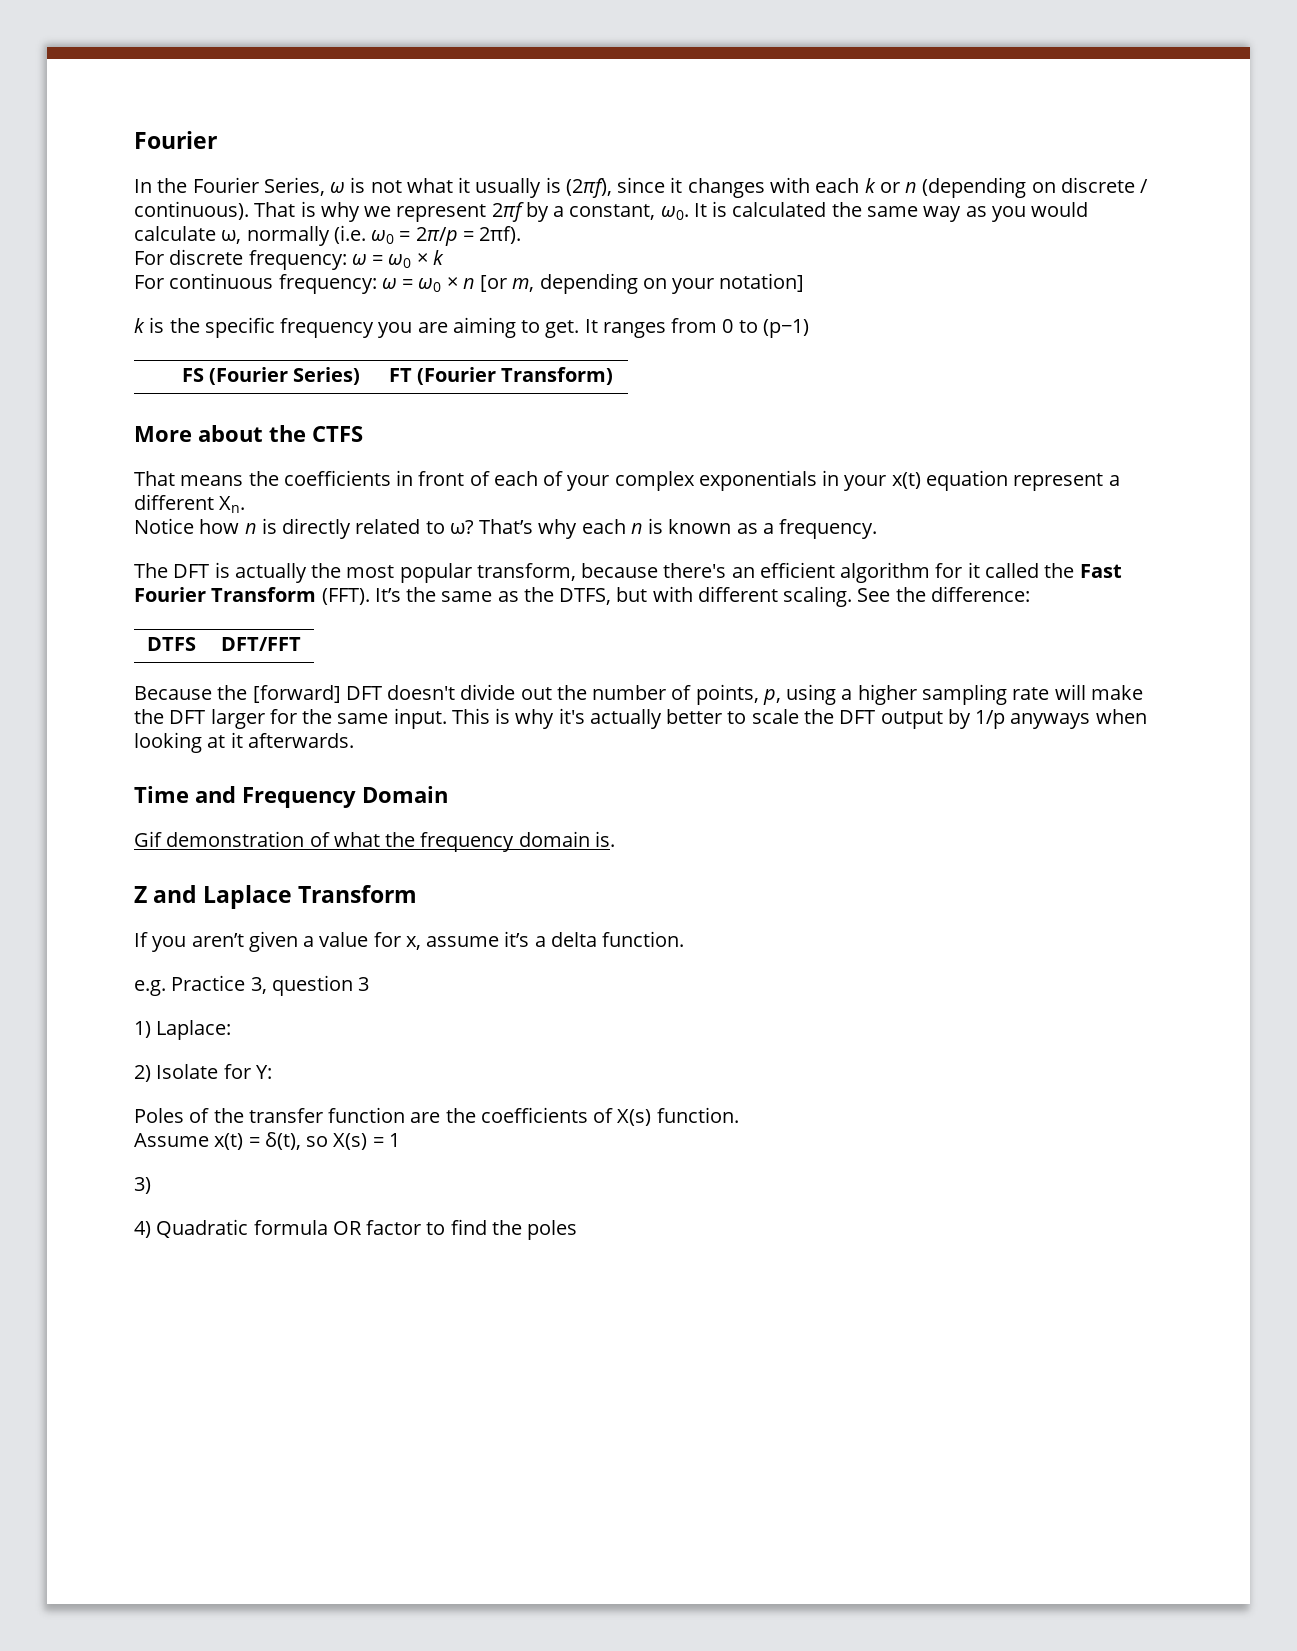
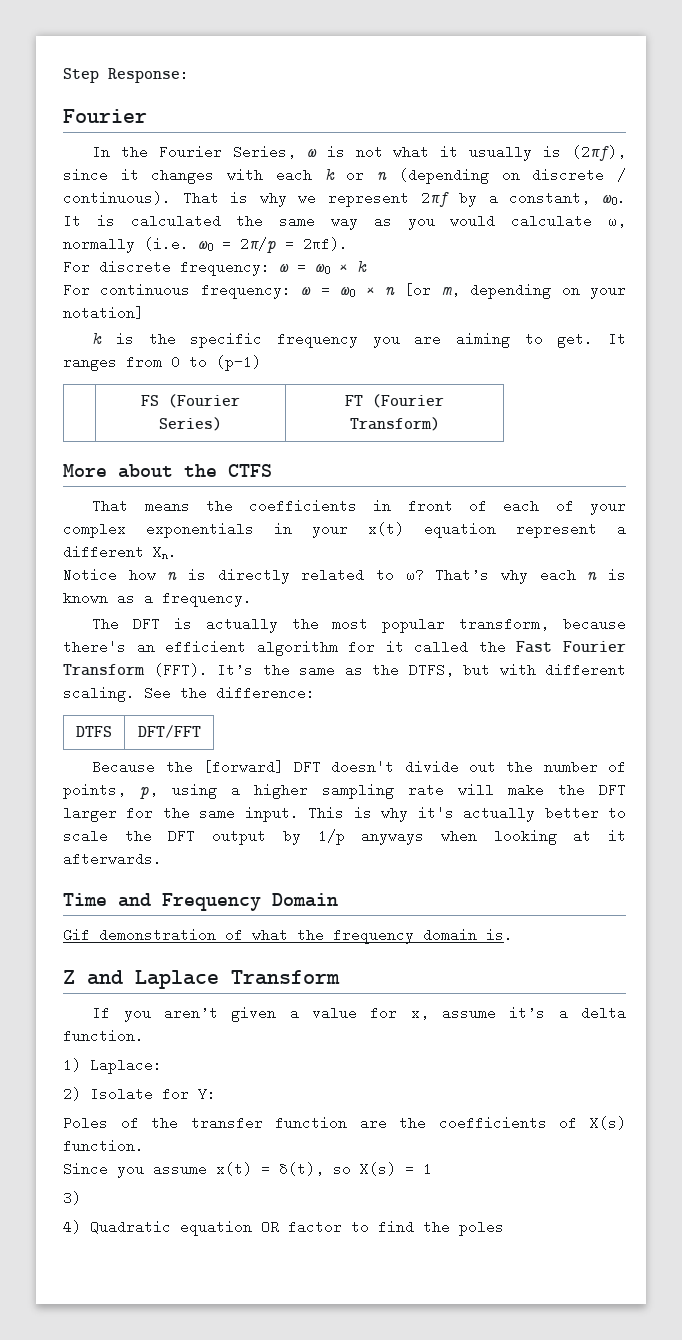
(134, 140) none -> [63,67,189,83] Step Response: //
[134,975,370,996] // e.g. Practice 3, question 3 -> (144, 1036) none
[134,1133,209,1147] Assume -> [63,1162,207,1178] Since you assume
[253,1220,328,1235] formula -> [180,1220,252,1236] equation

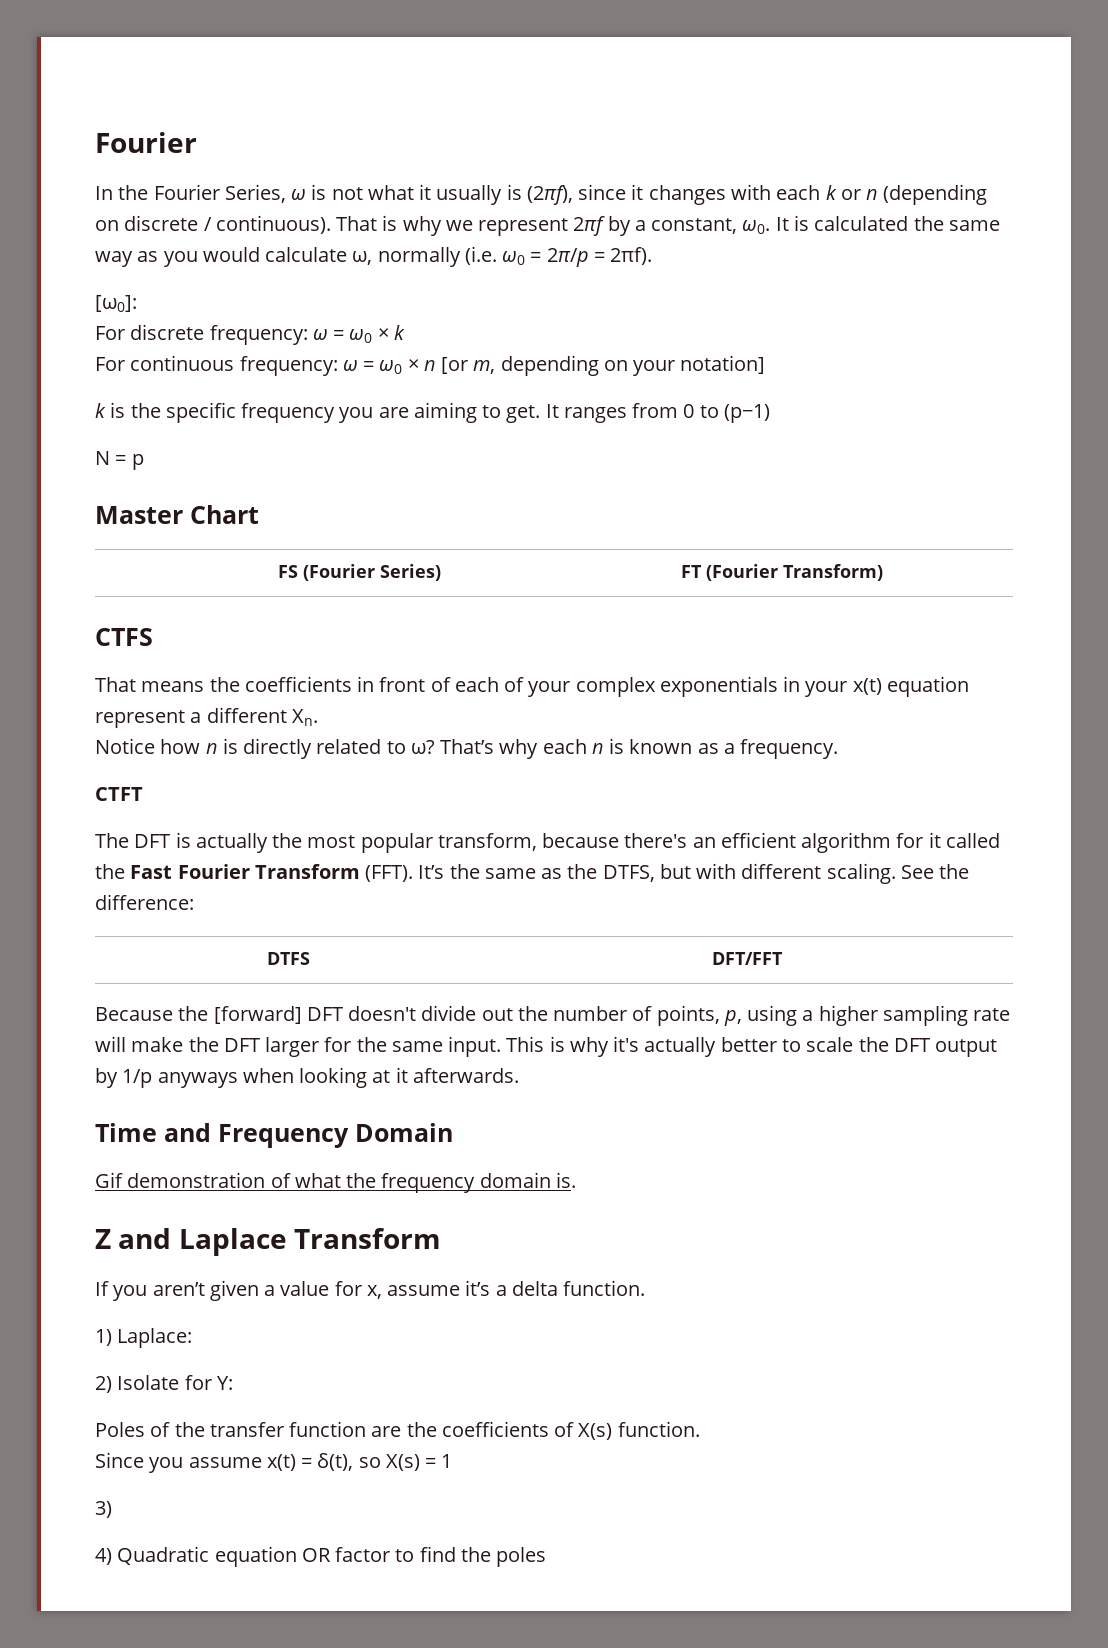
[63,67,189,83] Step Response: // -> (95, 142) none
(348, 244) none -> [95,295,137,312] // [ω0]:
(261, 363) none -> [95,451,144,470] [95,505,259,524] // N = p // Master Chart
[63,464,217,478] More about the -> (884, 572) none
(252, 599) none -> [95,787,143,801] // CTFT

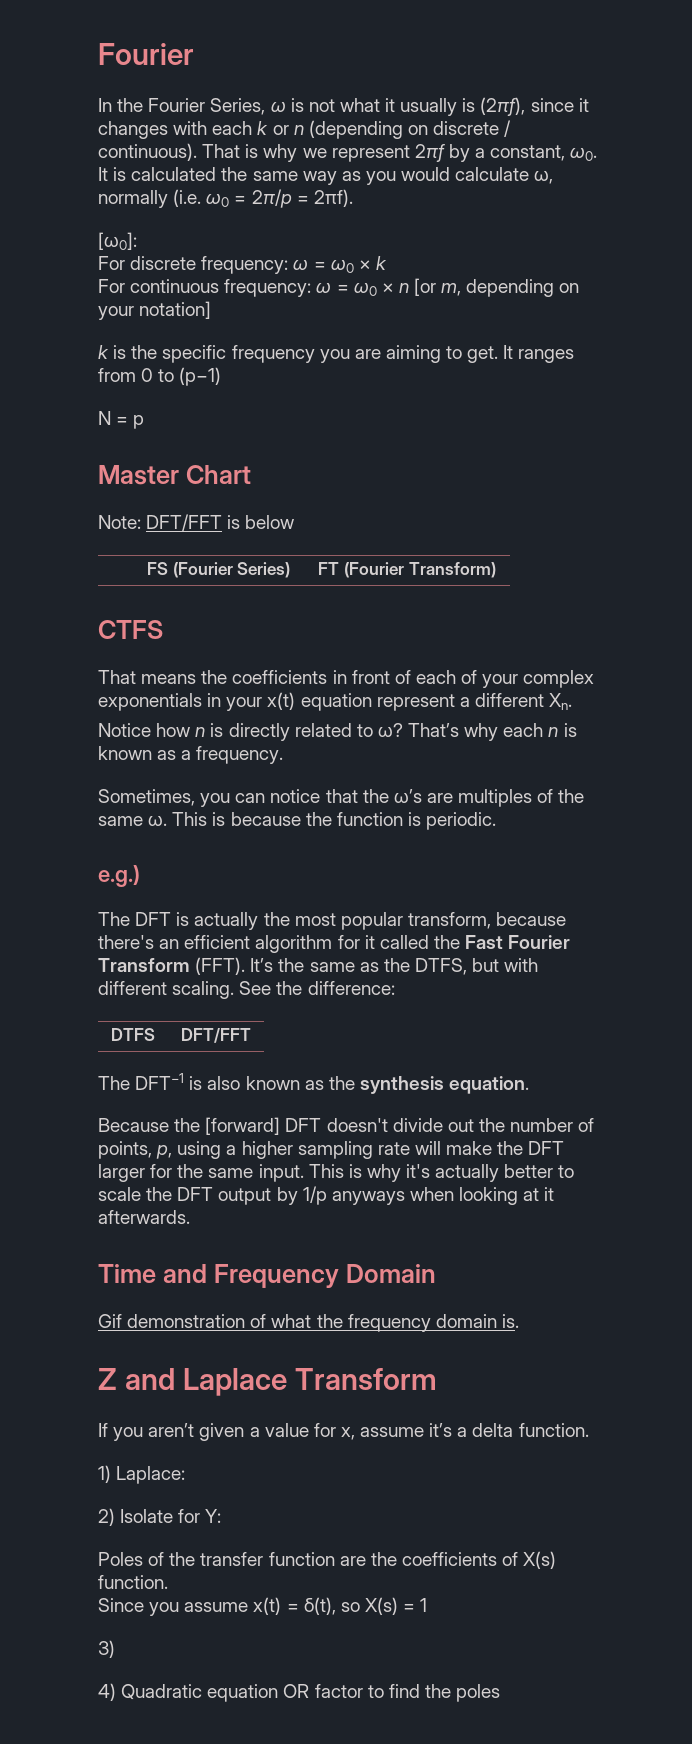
(259, 514) none -> [98,514,295,531] // Note: DFT/FFT is below
[95,787,143,801] CTFT -> [98,789,585,807] [98,812,497,830] [98,865,140,887] Sometimes, you can notice that the ω’s are multiples of the same ω. This is because the function is periodic. // e.g.)
(783, 958) none -> [98,1073,530,1094] // The DFT−1 is also known as the synthesis equation.

